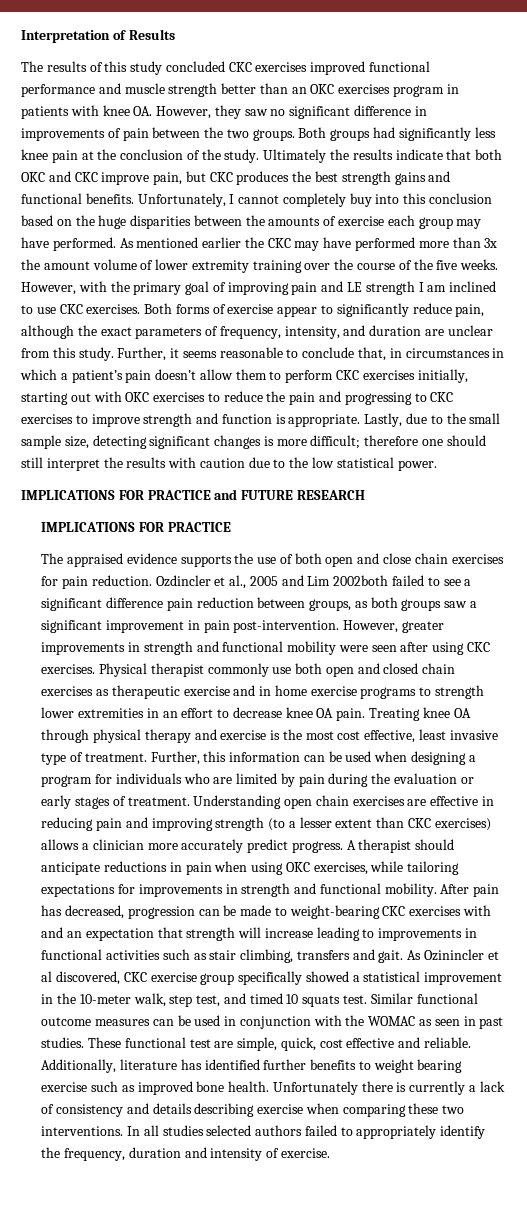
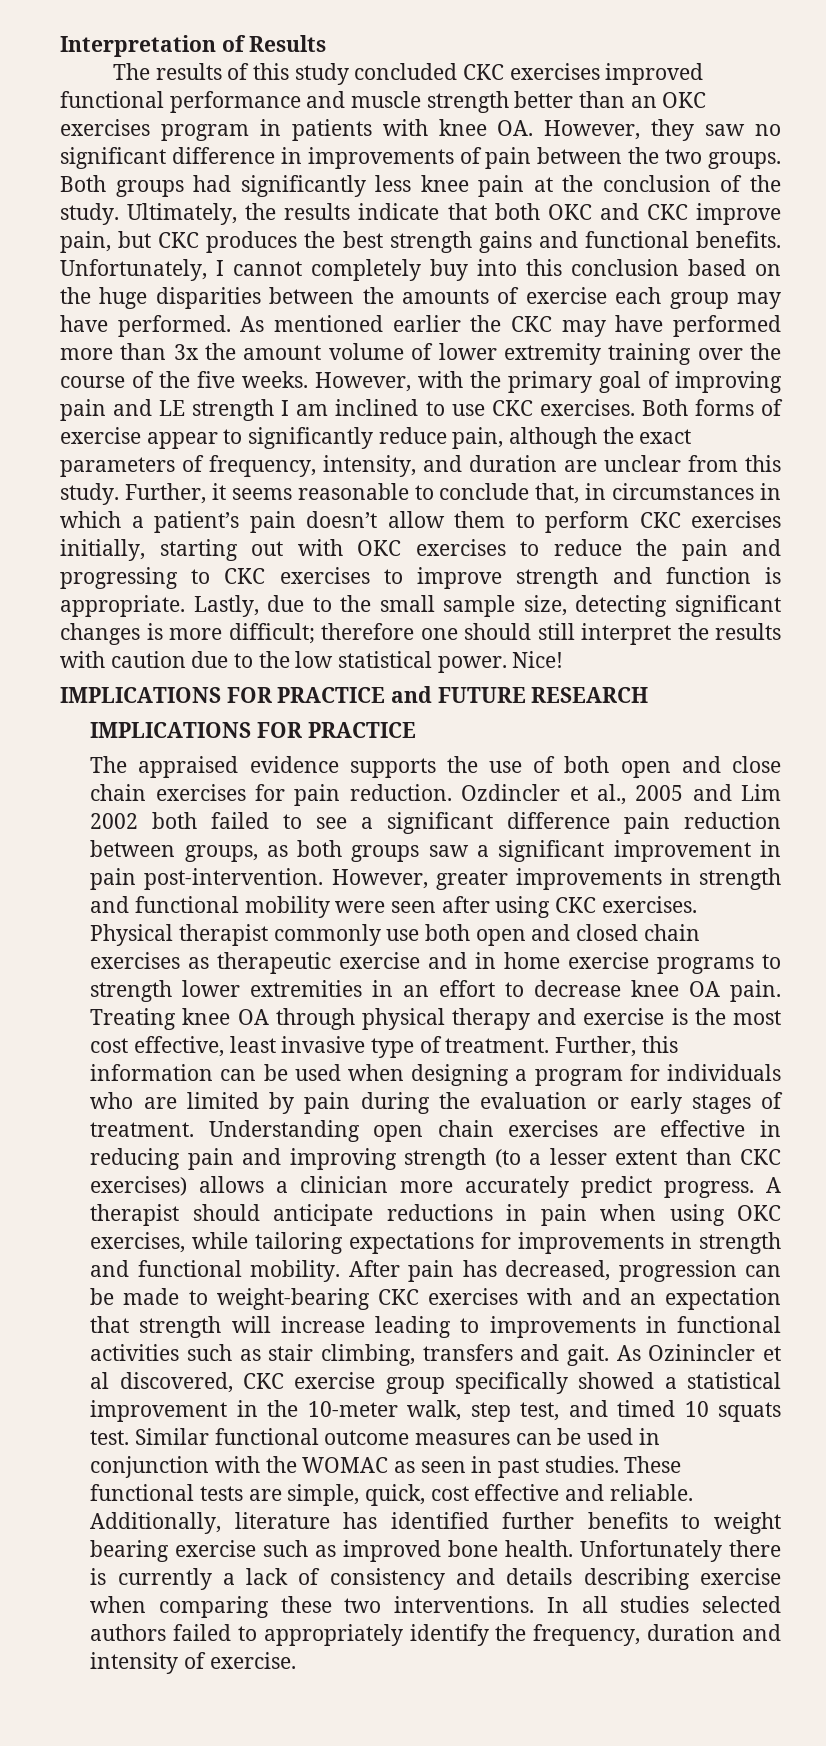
[263,149,327,163] Ultimately -> [127,203,238,225] Ultimately,
(437, 465) none -> [512,651,564,668] Nice!
[333,575,389,586] 2002both -> [90,812,198,829] 2002 both
[189,1039,211,1048] test -> [199,1486,243,1501] tests

